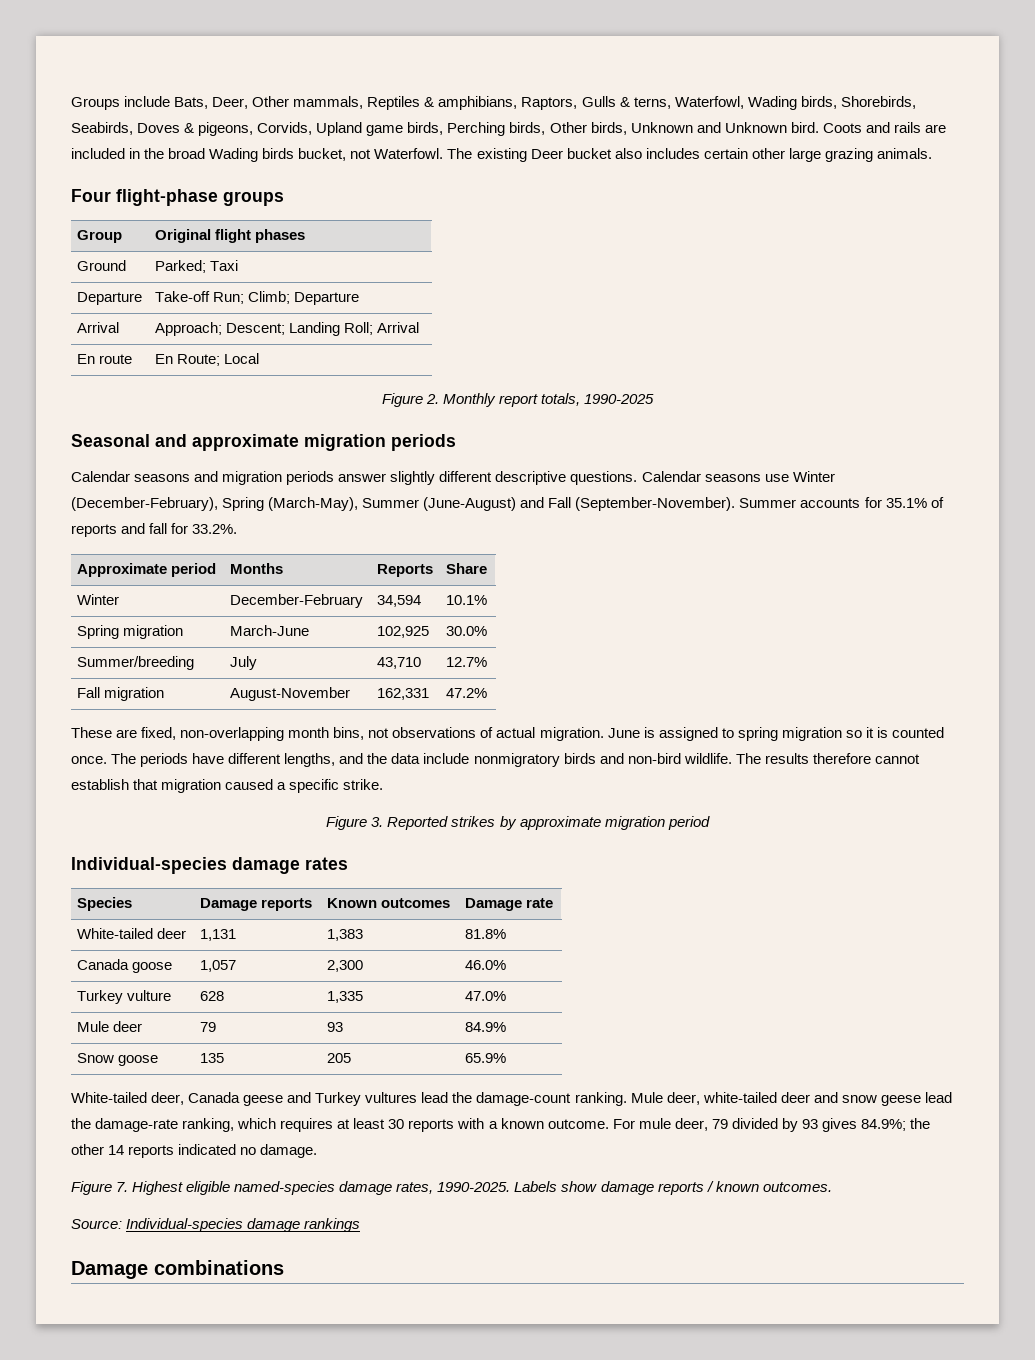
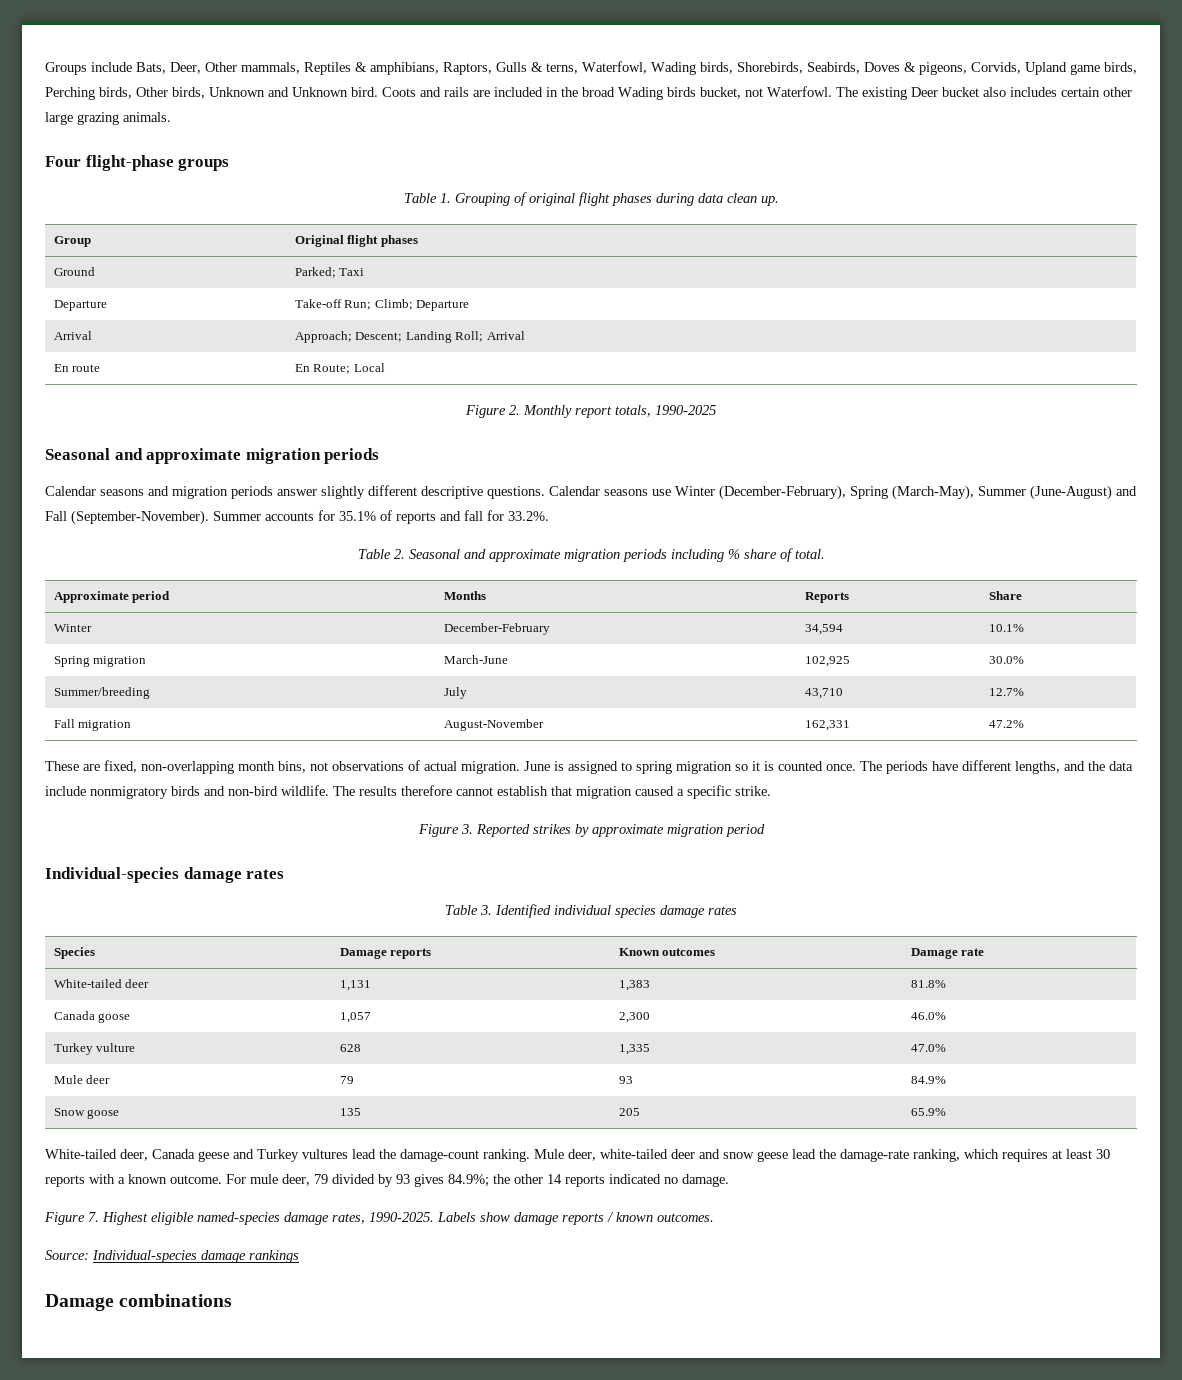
(284, 198) none -> [403,192,779,206] // Table 1. Grouping of original flight phases during data clean up.
(238, 529) none -> [357,548,825,562] // Table 2. Seasonal and approximate migration periods including % share of total.
(348, 863) none -> [445,904,737,918] // Table 3. Identified individual species damage rates

